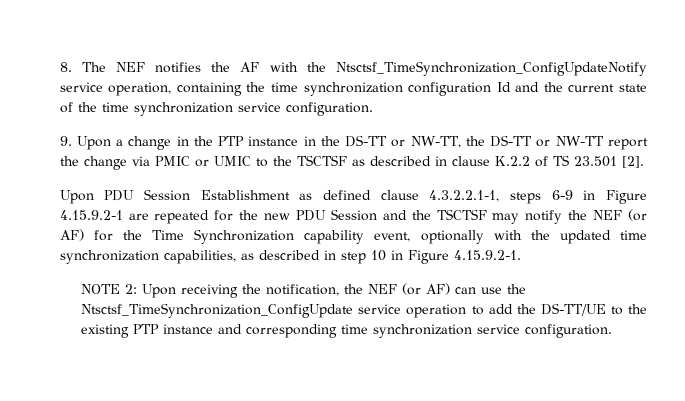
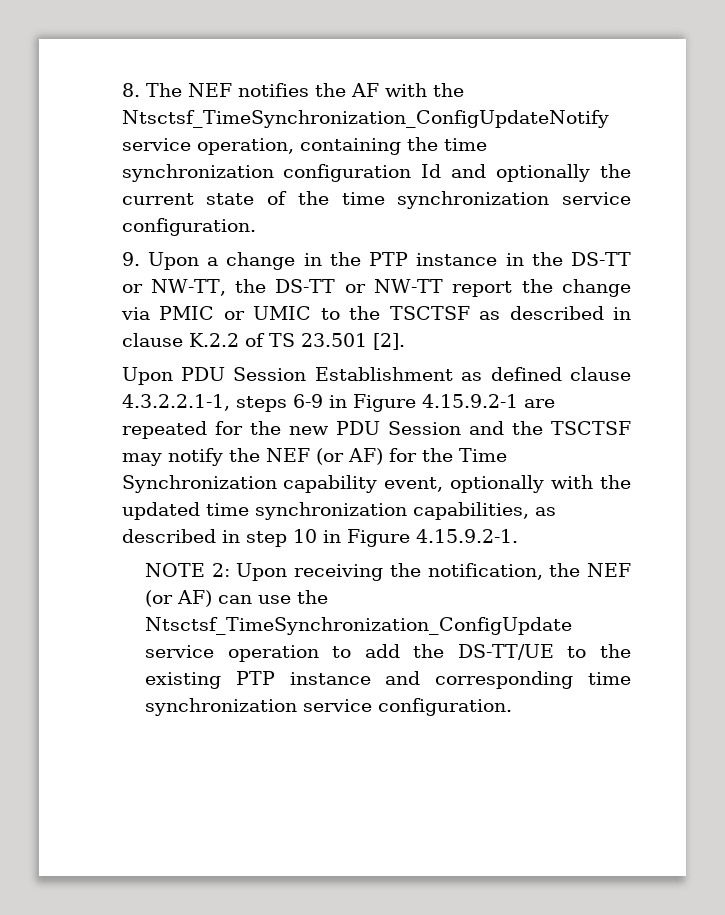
(540, 87) none -> [496,164,591,182] optionally

